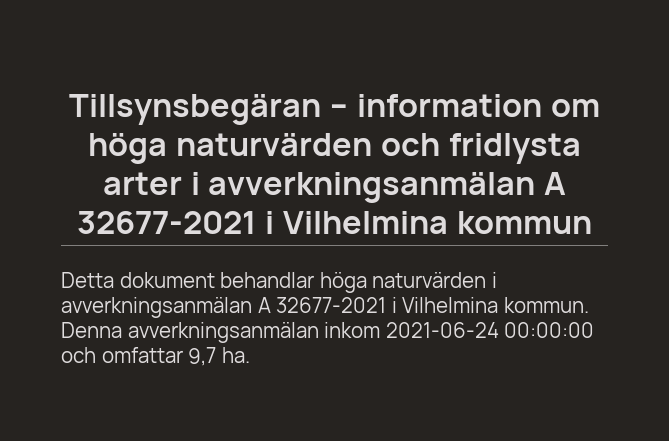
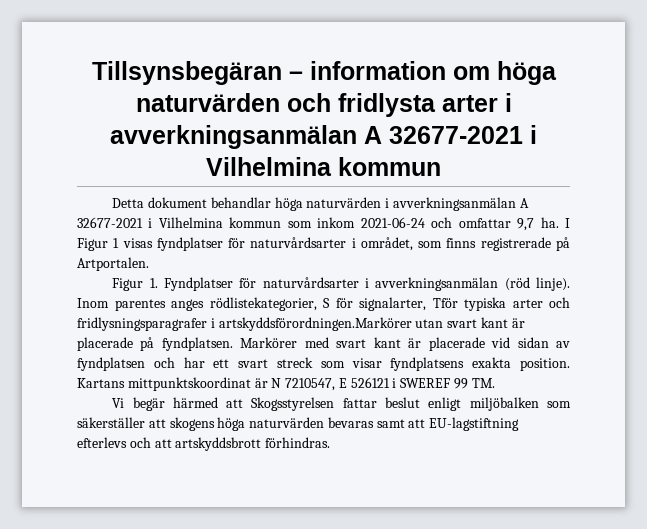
[503,297,589,313] [61,322,319,343] kommun. Denna avverkningsanmälan -> [229,217,312,228] kommun som
[504,322,595,338] 00:00:00 -> (425, 222) none
(250, 355) none -> [565,218,570,228] [77,237,570,251] [77,257,149,271] [112,277,570,291] [77,297,570,311] [77,317,525,331] [77,337,570,351] [77,357,571,371] [77,377,495,391] [112,397,571,411] [77,417,520,431] [77,437,331,451] I Figur 1 visas fyndplatser för naturvårdsarter i området, som finns registrerade på Artportalen. // Figur 1. Fyndplatser för naturvårdsarter i avverkningsanmälan (röd linje). Inom parentes anges rödlistekategorier, S för signalarter, Tför typiska arter och fridlysningsparagrafer i artskyddsförordningen.Markörer utan svart kant är placerade på fyndplatsen. Markörer med svart kant är placerade vid sidan av fyndplatsen och har ett svart streck som visar fyndplatsens exakta position. Kartans mittpunktskoordinat är N 7210547, E 526121 i SWEREF 99 TM. // Vi begär härmed att Skogsstyrelsen fattar beslut enligt miljöbalken som säkerställer att skogens höga naturvärden bevaras samt att EU-lagstiftning efterlevs och att artskyddsbrott förhindras.

